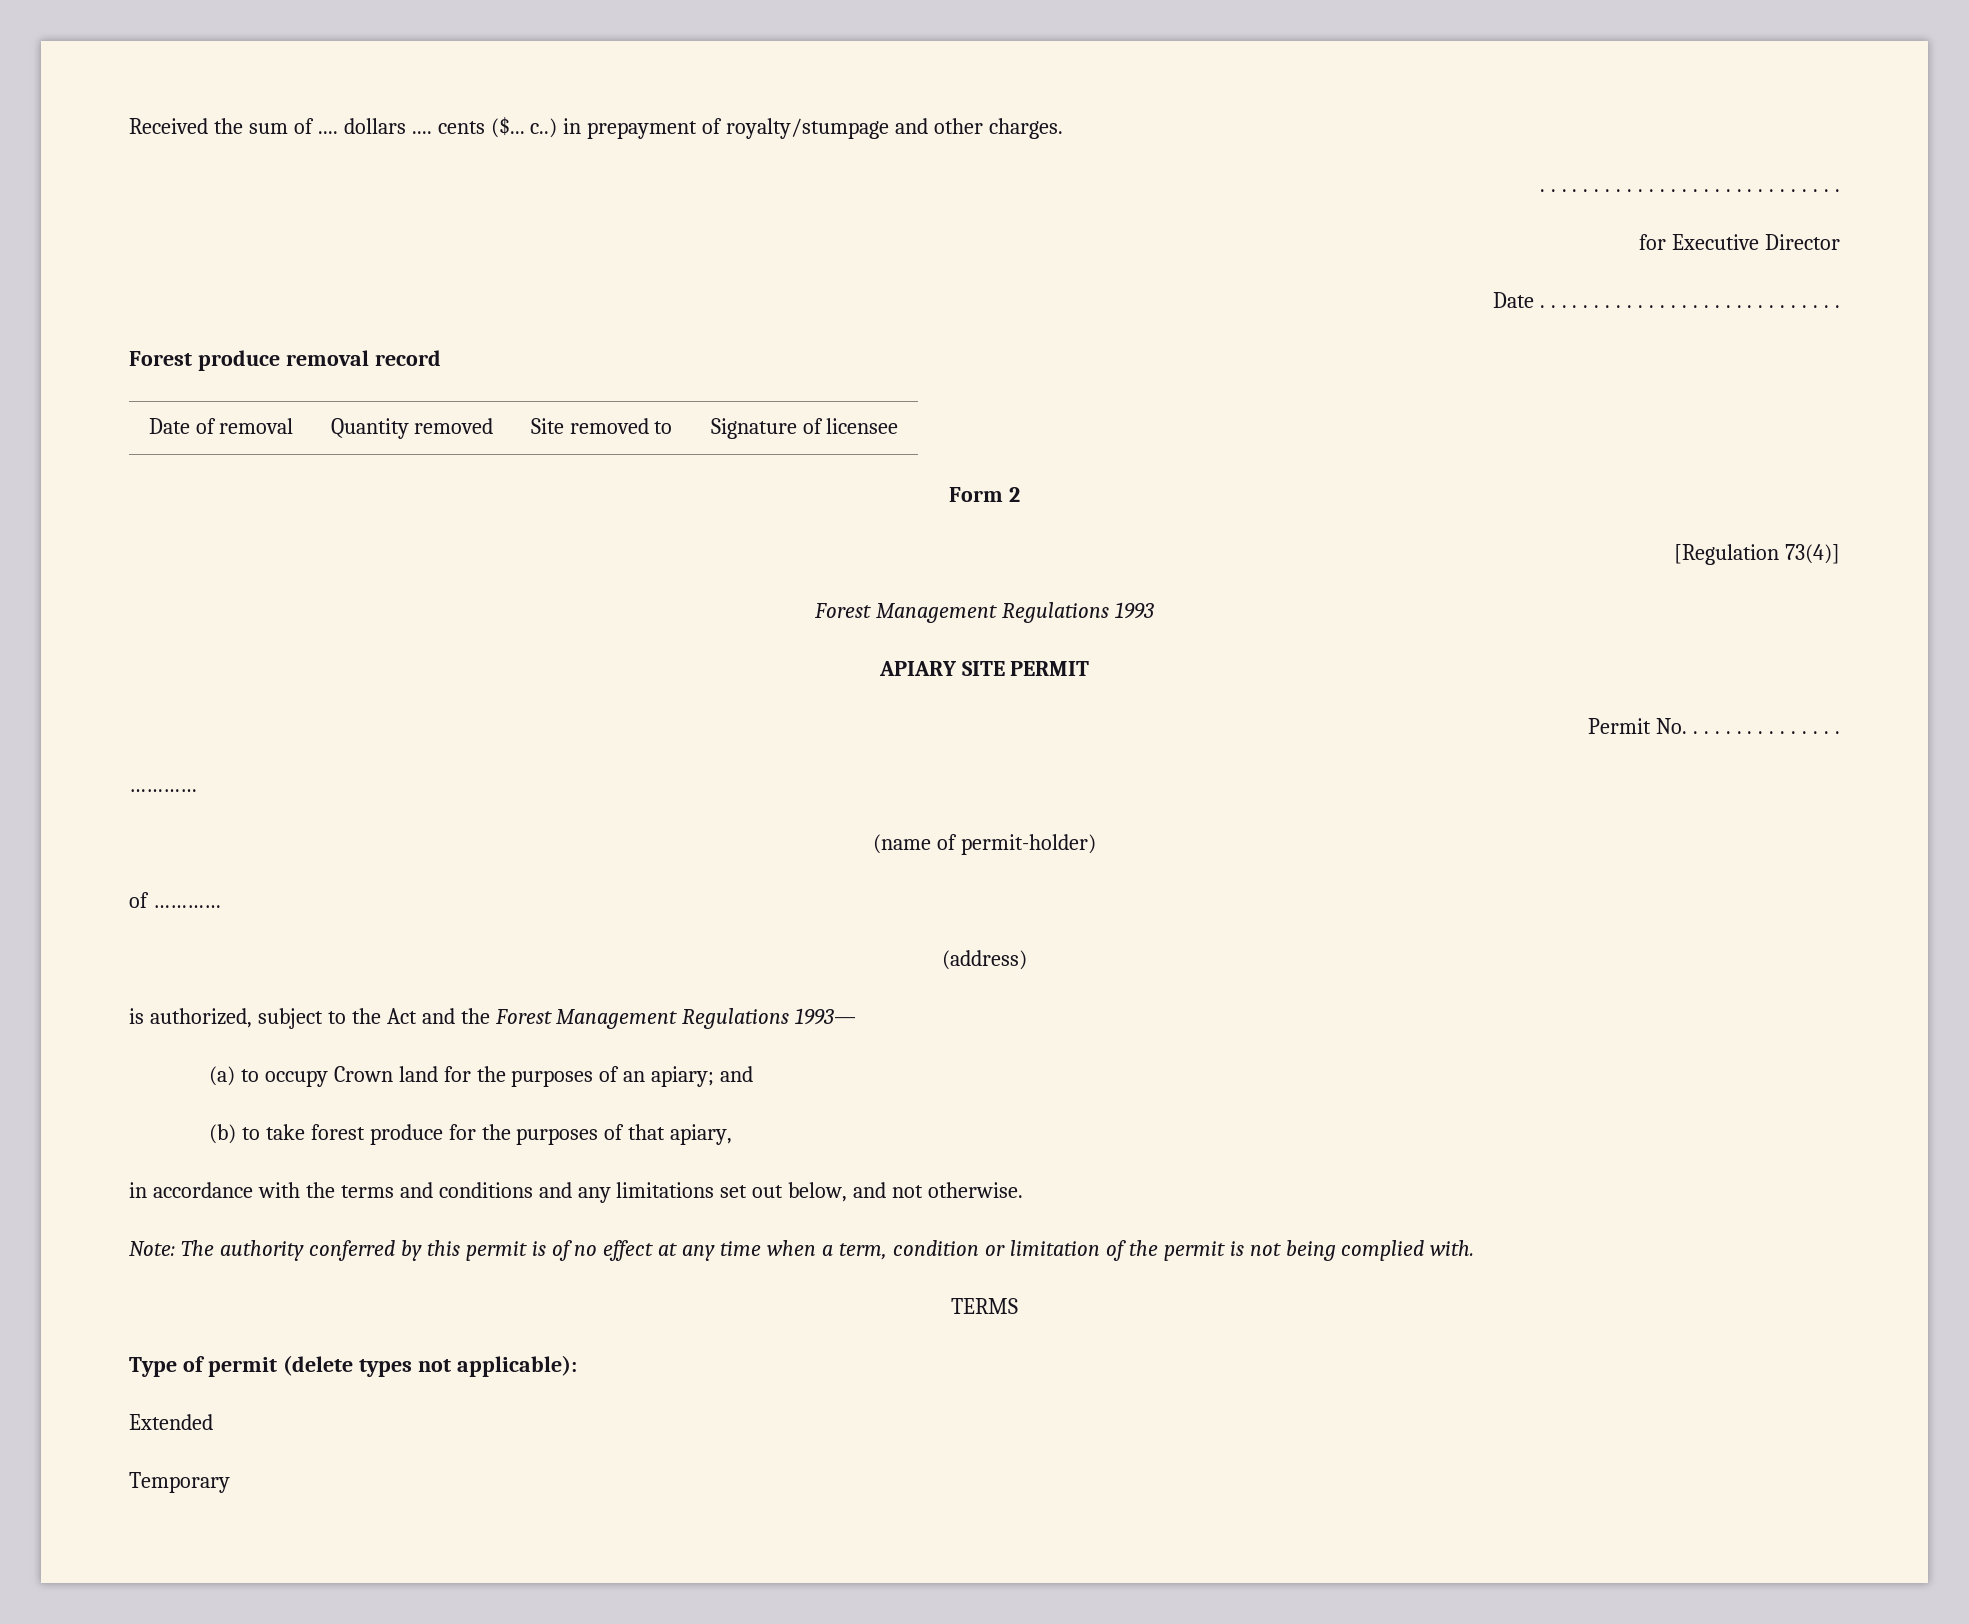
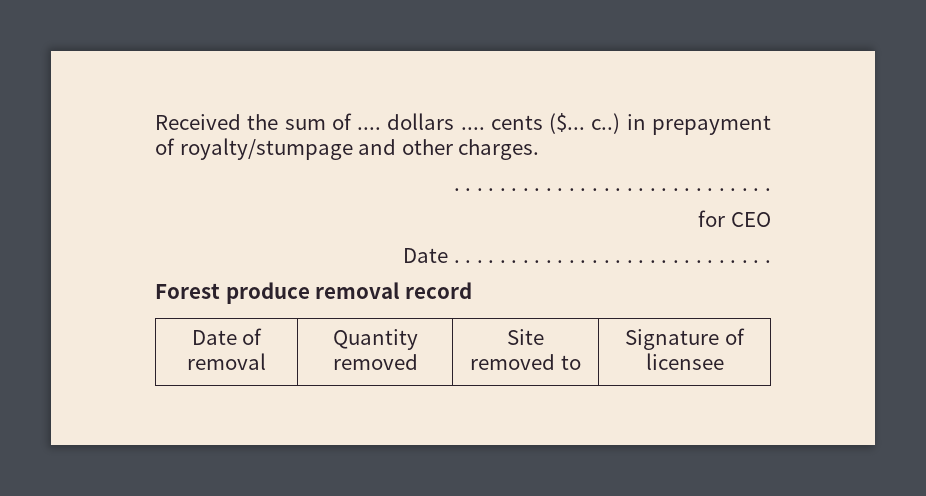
[1672,234,1840,250] Executive Director -> [731,212,771,227] CEO
[949,487,1020,502] [1674,544,1840,565] [814,602,1154,623] [878,661,1090,676] [1587,718,1841,734] [129,789,197,792] [873,834,1096,855] [129,892,221,908] [942,950,1027,970] [129,1008,857,1029] [208,1066,754,1087] [208,1124,733,1145] [129,1182,1024,1203] [129,1240,1475,1261] [951,1298,1018,1314] [129,1355,577,1377] [129,1414,213,1430] [129,1472,230,1493] // Form 2 // [Regulation 73(4)] // Forest Management Regulations 1993 // APIARY SITE PERMIT // Permit No. . . . . . . . . . . . . . . // ………… // (name of permit-holder) // of ………… // (address) // is authorized, subject to the Act and the Forest Management Regulations 1993— // (a) to occupy Crown land for the purposes of an apiary; and // (b) to take forest produce for the purposes of that apiary, // in accordance with the terms and conditions and any limitations set out below, and not otherwise. // Note: The authority conferred by this permit is of no effect at any time when a term, condition or limitation of the permit is not being complied with. // TERMS // Type of permit (delete types not applicable): // Extended // Temporary -> (724, 361) none

